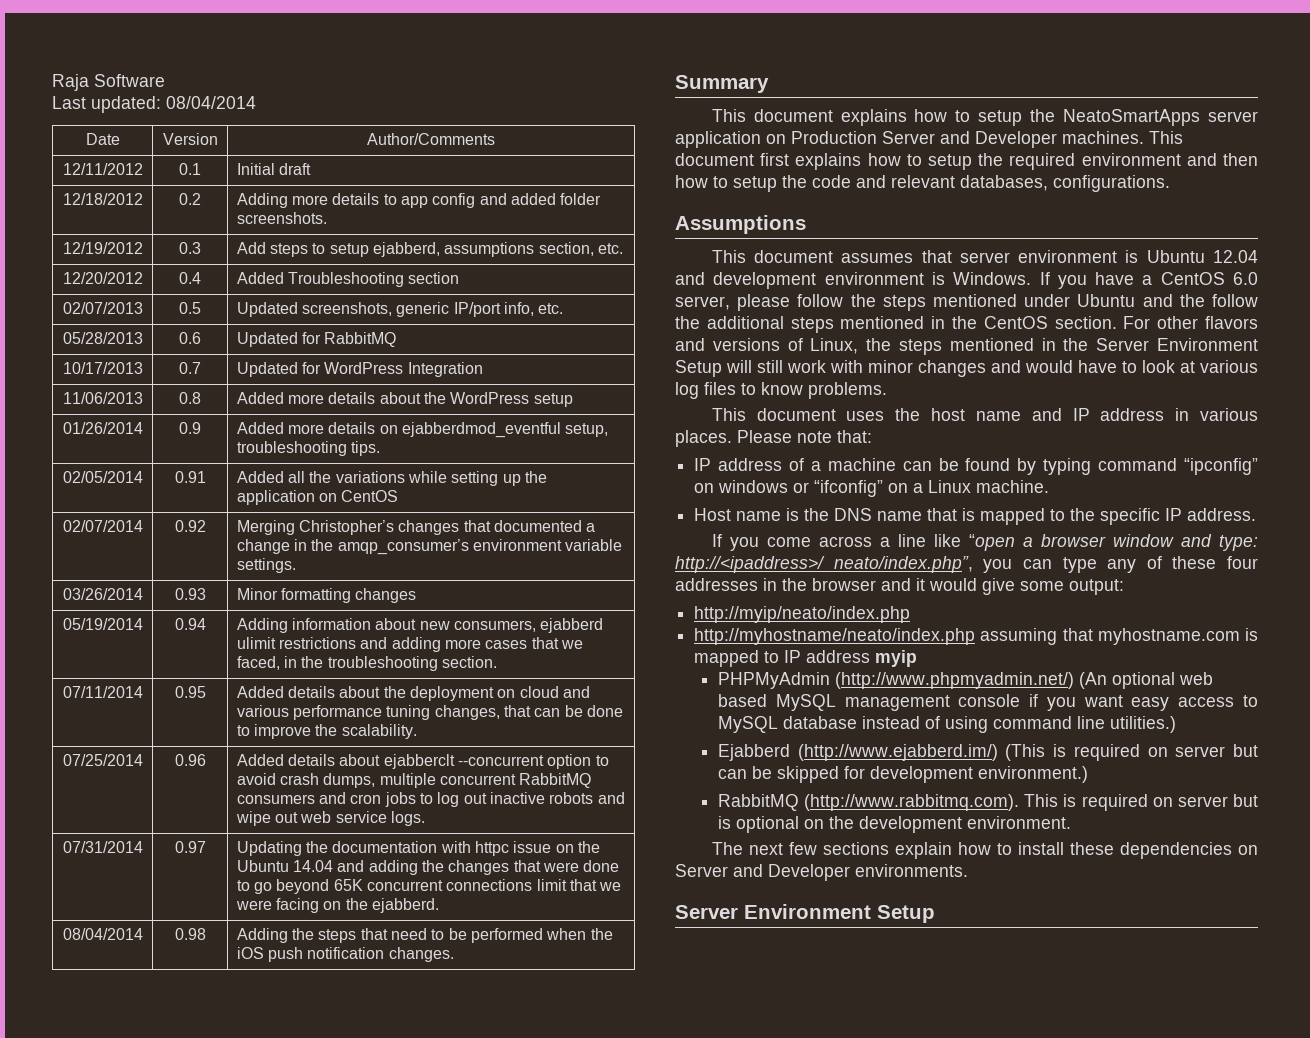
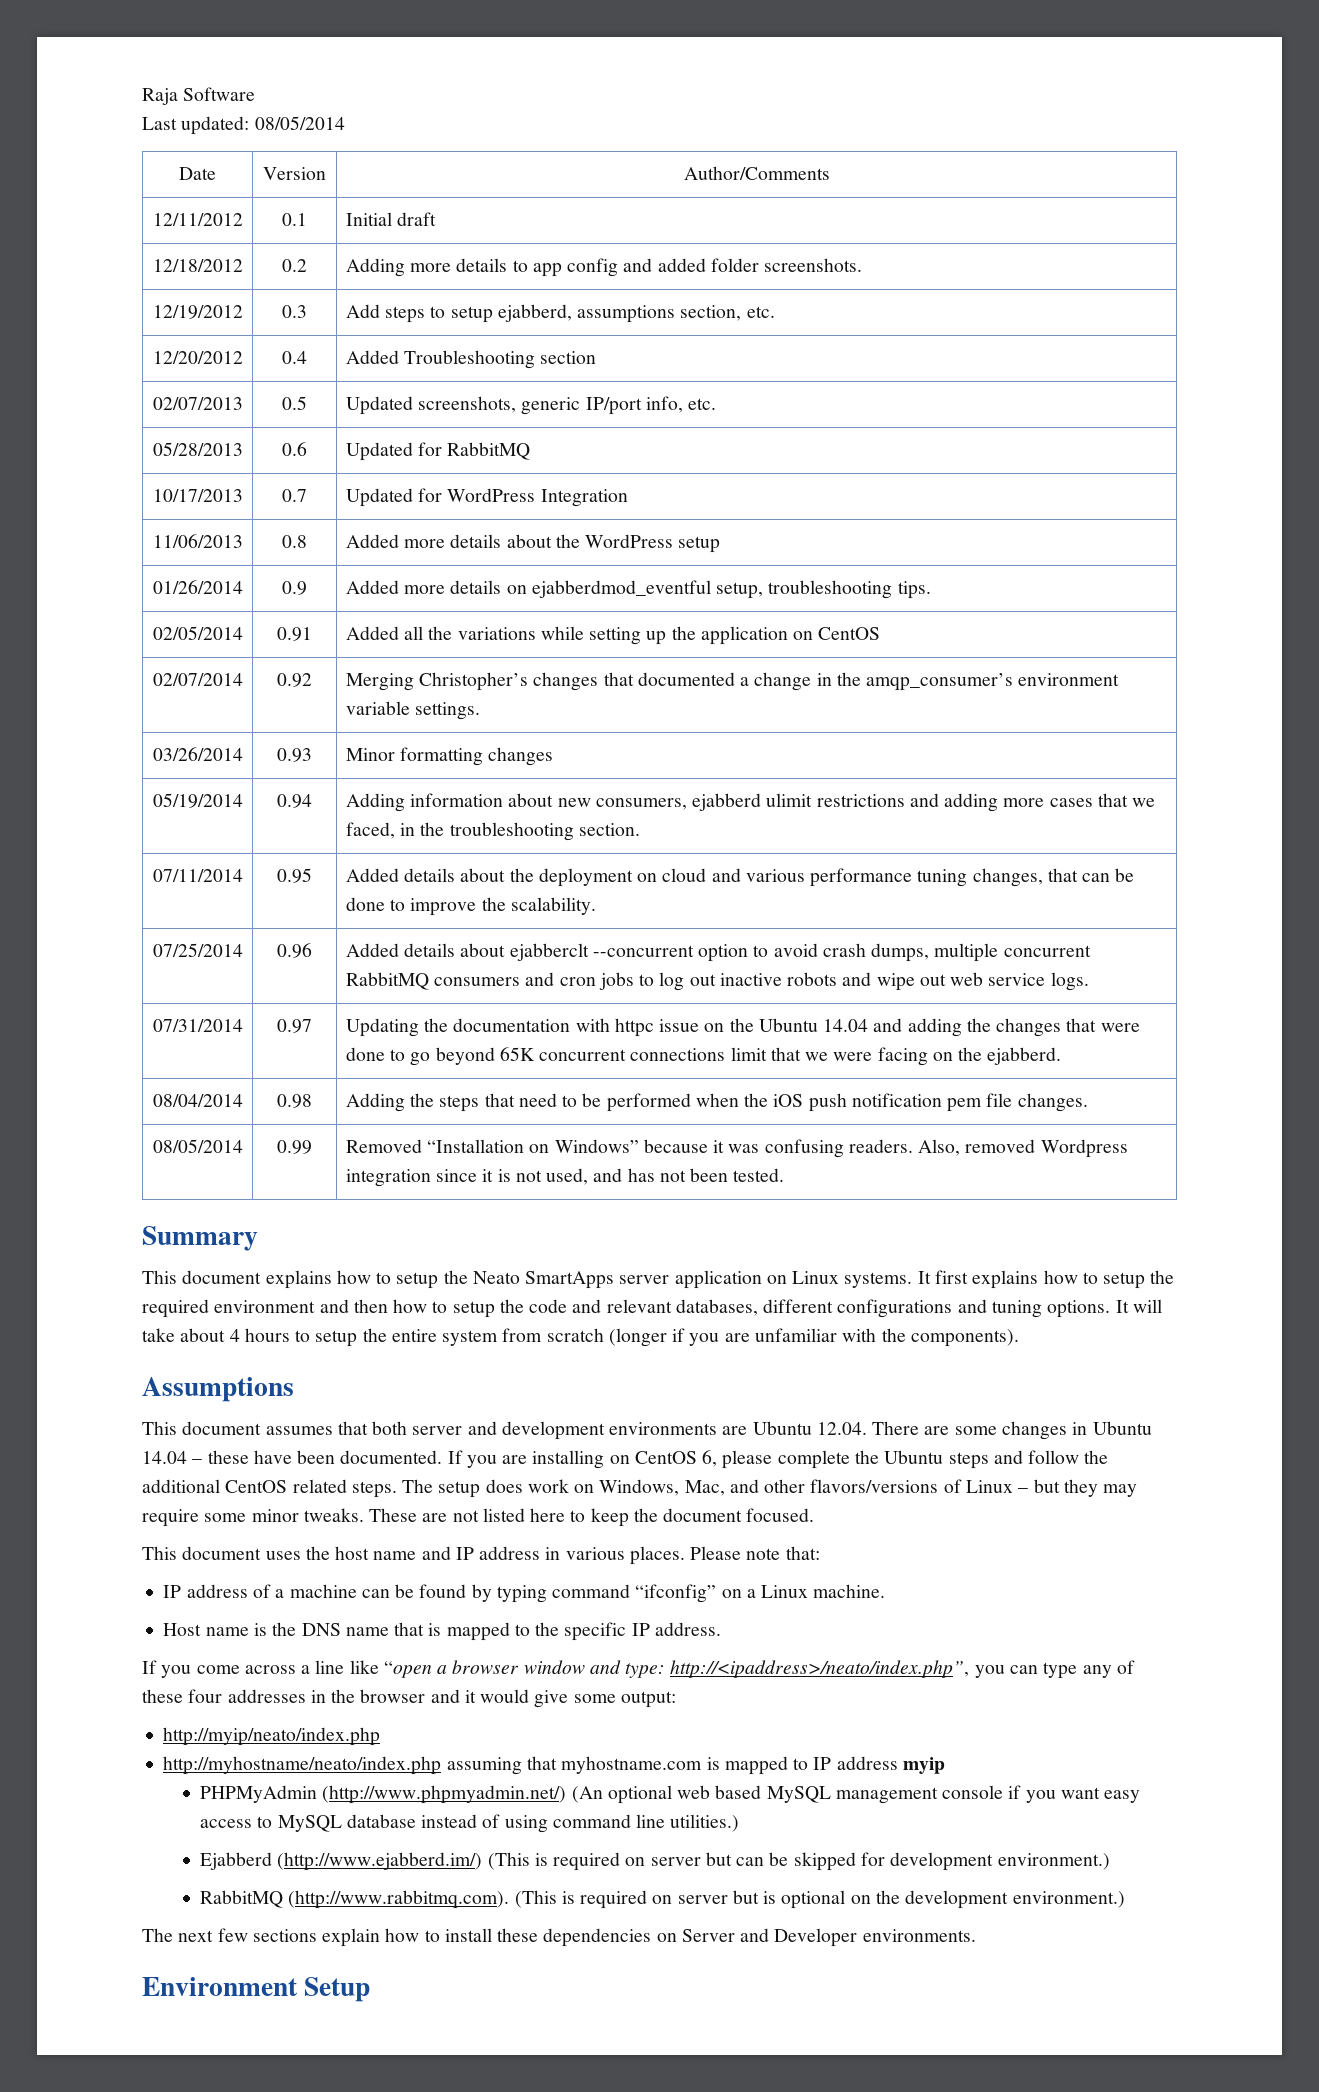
[166,96,256,109] 08/04/2014 -> [254,116,345,130] 08/05/2014
(385, 953) none -> [947,1093,1013,1112] pem file
(454, 954) none -> [152,1139,243,1153] [277,1140,312,1154] [345,1139,1128,1158] [345,1168,785,1187] // 08/05/2014 | 0.99 | Removed “Installation on Windows” because it was confusing readers. Also, removed Wordpress integration since it is not used, and has not been tested.
[1063,109,1201,126] NeatoSmartApps -> [472,1271,615,1289] Neato SmartApps
[791,131,1183,148] [675,153,754,166] Production Server and Developer machines. This document -> [792,1271,931,1288] Linux systems. It
[1053,175,1170,192] configurations. -> [763,1299,1162,1318] [142,1328,1019,1347] different configurations and tuning options. It will take about 4 hours to setup the entire system from scratch (longer if you are unfamiliar with the components).
[959,250,1258,263] [675,272,1258,289] [675,294,1258,311] [675,316,1258,333] [675,338,1258,355] [675,360,1258,377] [675,382,887,399] server environment is Ubuntu 12.04 and development environment is Windows. If you have a CentOS 6.0 server, please follow the steps mentioned under Ubuntu and the follow the additional steps mentioned in the CentOS section. For other flavors and versions of Linux, the steps mentioned in the Server Environment Setup will still work with minor changes and would have to look at various log files to know problems. -> [372,1421,1152,1440] [142,1450,1109,1469] [142,1479,1138,1498] [142,1508,815,1527] both server and development environments are Ubuntu 12.04. There are some changes in Ubuntu 14.04 – these have been documented. If you are installing on CentOS 6, please complete the Ubuntu steps and follow the additional CentOS related steps. The setup does work on Windows, Mac, and other flavors/versions of Linux – but they may require some minor tweaks. These are not listed here to keep the document focused.
[1184,458,1258,475] [694,480,810,493] “ipconfig” on windows or -> (631, 1591) none
[675,556,973,573] http://<ipaddress>/ neato/index.php”, -> [670,1660,970,1678] http://<ipaddress>/neato/index.php”,
[1024,794,1059,807] This -> [514,1890,557,1908] (This
[967,816,1072,829] environment. -> [1012,1891,1125,1908] environment.)
[675,905,738,919] Server -> (976, 1935) none

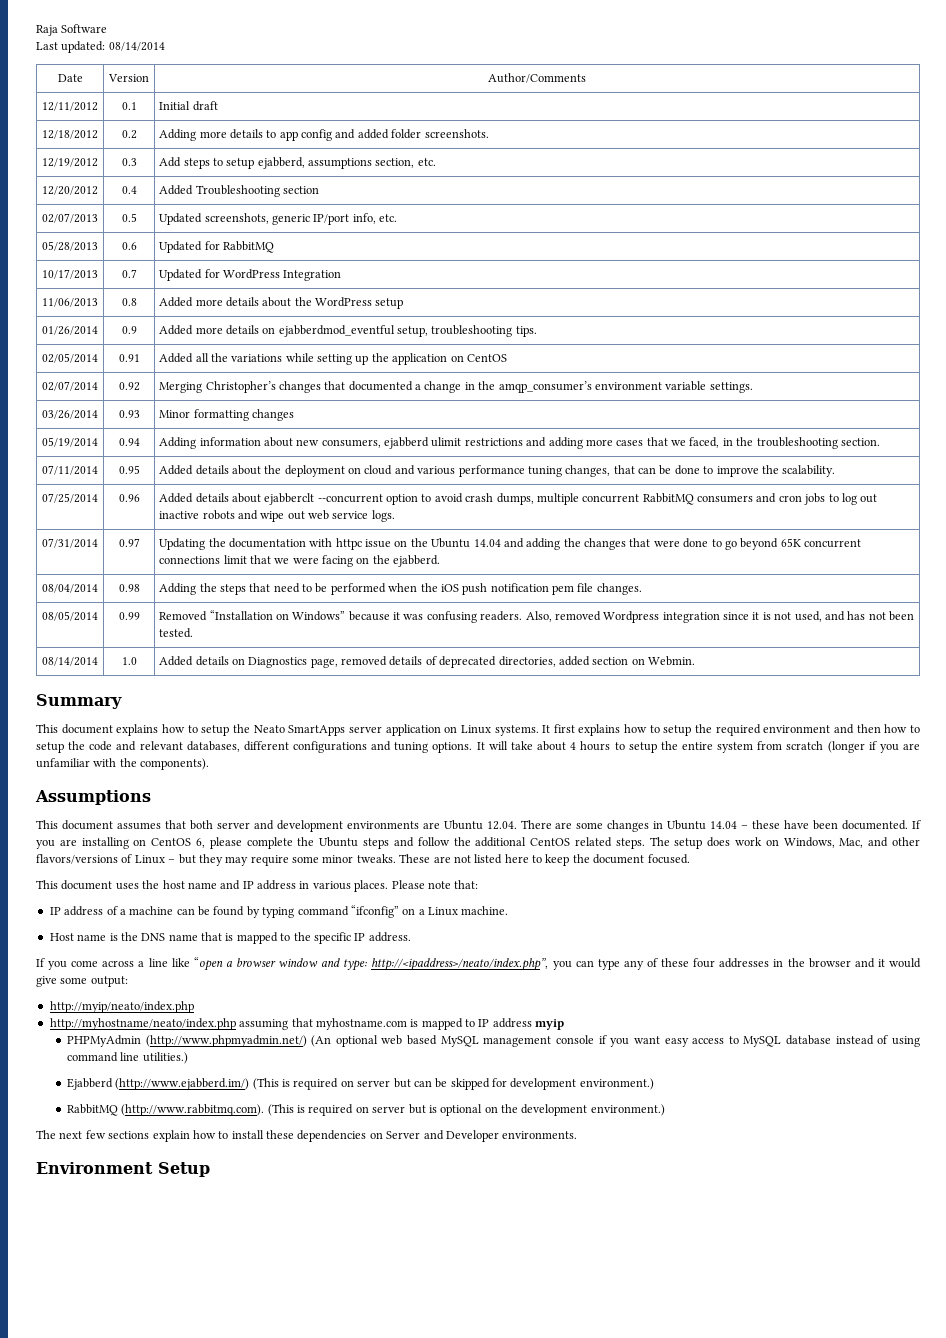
[254,116,345,130] 08/05/2014 -> [108,42,165,51] 08/14/2014
(785, 1175) none -> [42,657,98,666] [121,657,137,665] [159,656,696,668] // 08/14/2014 | 1.0 | Added details on Diagnostics page, removed details of deprecated directories, added section on Webmin.

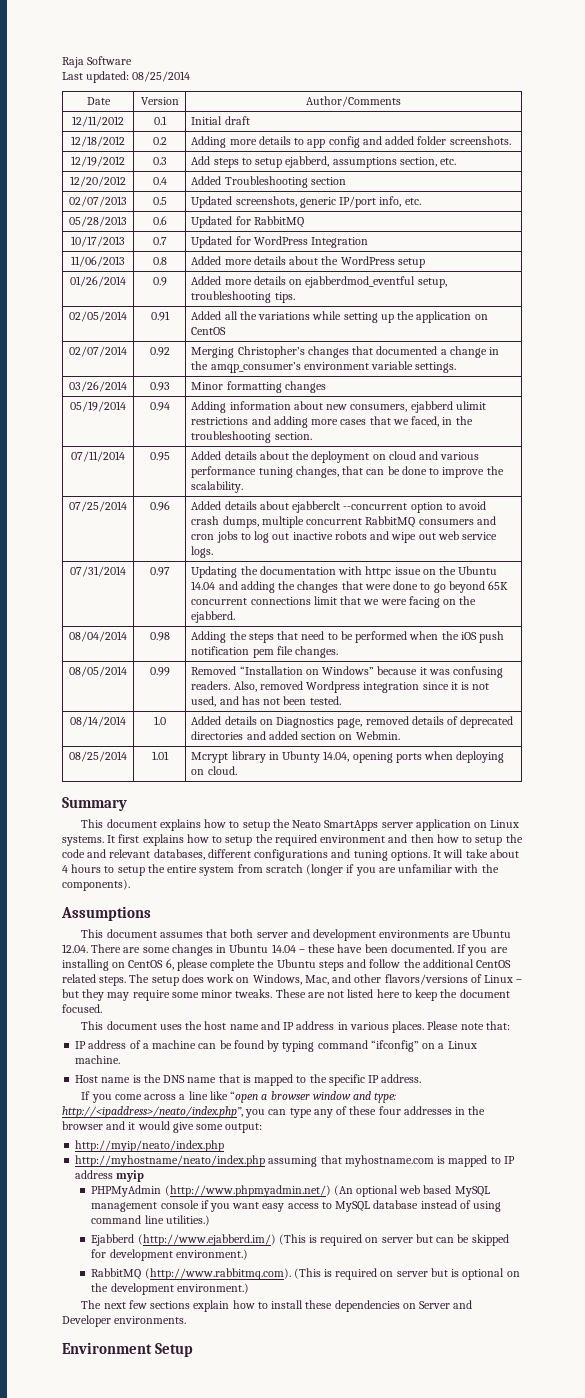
[108,42,165,51] 08/14/2014 -> [132,71,191,82] 08/25/2014
[498,656,556,667] directories, -> [191,731,266,740] directories and
(696, 661) none -> [69,751,127,762] [151,751,169,760] [191,751,505,763] [191,766,237,775] // 08/25/2014 | 1.01 | Mcrypt library in Ubunty 14.04, opening ports when deploying on cloud.

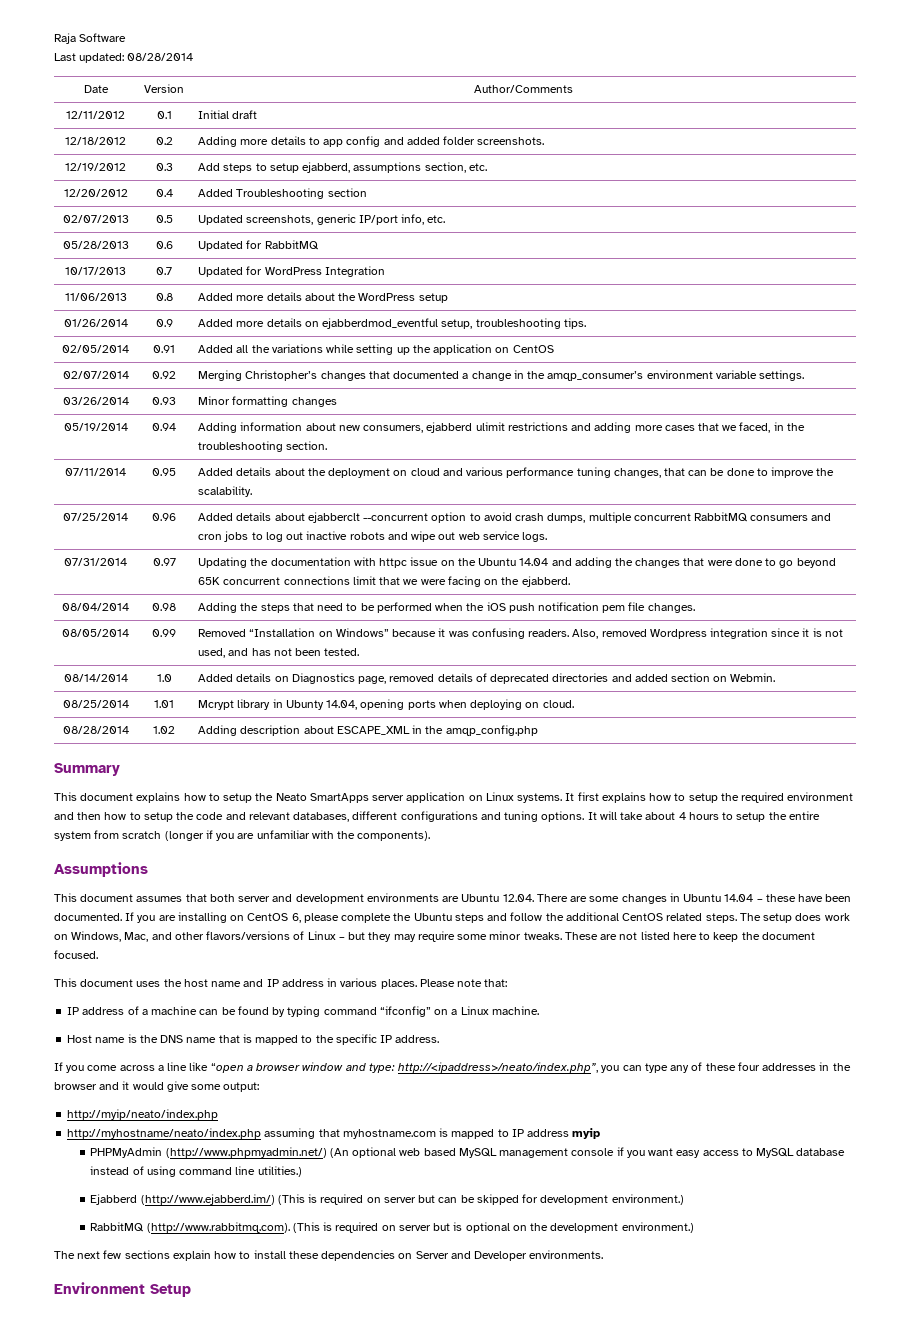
[132,71,191,82] 08/25/2014 -> [127,53,194,61] 08/28/2014
(237, 770) none -> [62,726,129,734] [153,726,175,734] [198,725,538,736] // 08/28/2014 | 1.02 | Adding description about ESCAPE_XML in the amqp_config.php

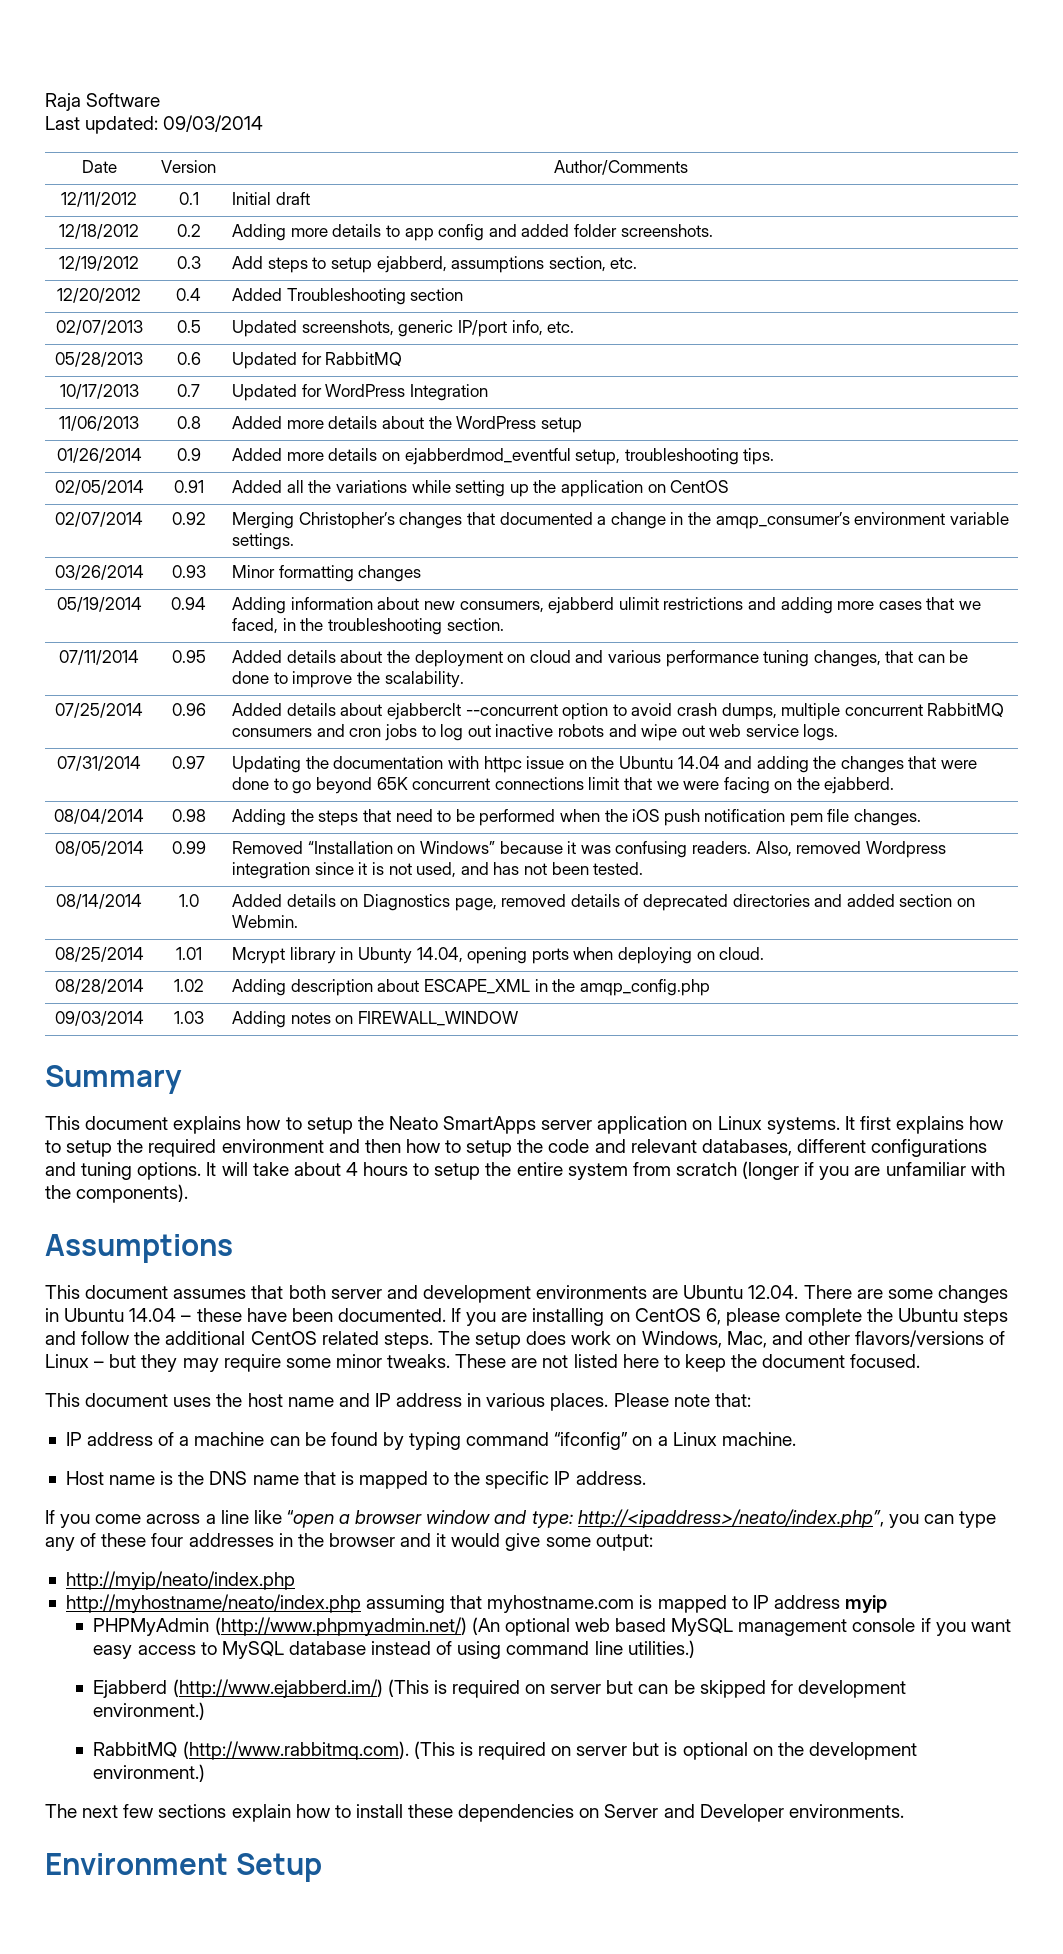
[127,53,194,61] 08/28/2014 -> [163,115,264,132] 09/03/2014
(538, 730) none -> [54,1011,144,1026] [173,1011,204,1024] [232,1011,518,1028] // 09/03/2014 | 1.03 | Adding notes on FIREWALL_WINDOW

